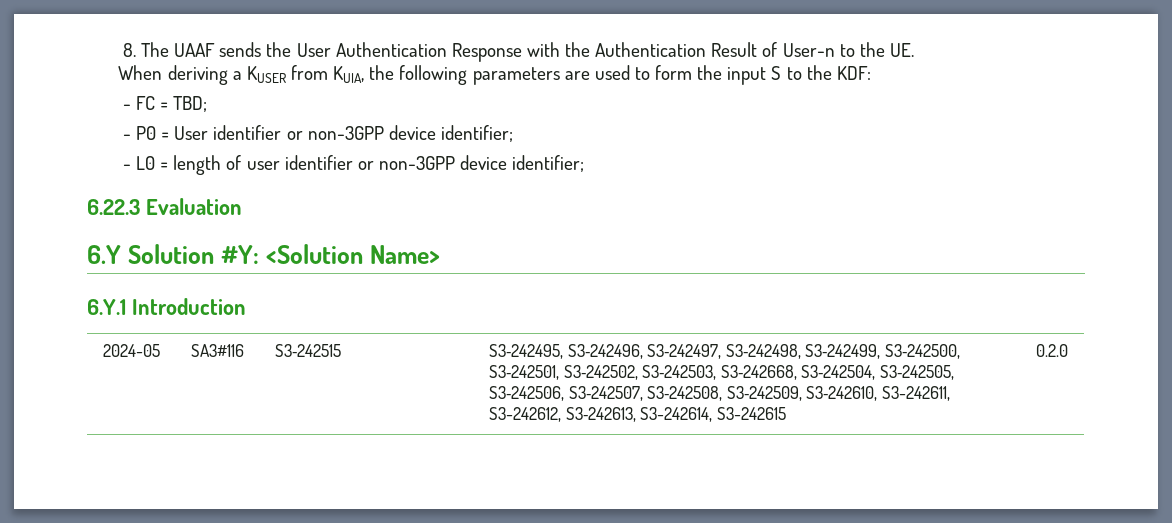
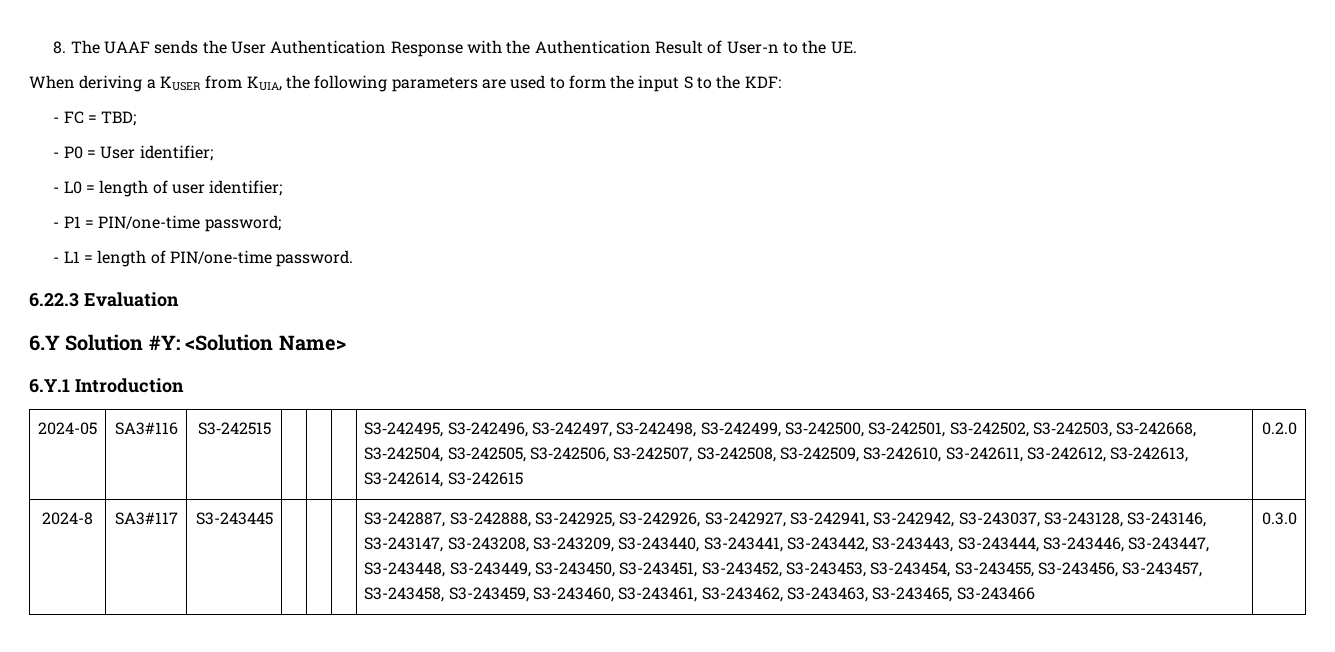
[213,125,436,140] identifier or non-3GPP device -> (136, 152) none
[284,155,585,172] identifier or non-3GPP device identifier; -> [209,180,283,196] [53,215,281,232] [53,250,354,267] identifier; // - P1 = PIN/one-time password; // - L1 = length of PIN/one-time password.
(1068, 350) none -> [42,512,93,525] [114,512,178,525] [195,512,273,525] [364,512,1207,527] [364,537,1210,552] [364,562,1203,577] [364,587,1035,602] [1261,512,1297,525] // 2024-8 | SA3#117 | S3-243445 | | | | S3-242887, S3-242888, S3-242925, S3-242926, S3-242927, S3-242941, S3-242942, S3-243037, S3-243128, S3-243146, S3-243147, S3-243208, S3-243209, S3-243440, S3-243441, S3-243442, S3-243443, S3-243444, S3-243446, S3-243447, S3-243448, S3-243449, S3-243450, S3-243451, S3-243452, S3-243453, S3-243454, S3-243455, S3-243456, S3-243457, S3-243458, S3-243459, S3-243460, S3-243461, S3-243462, S3-243463, S3-243465, S3-243466 | 0.3.0

